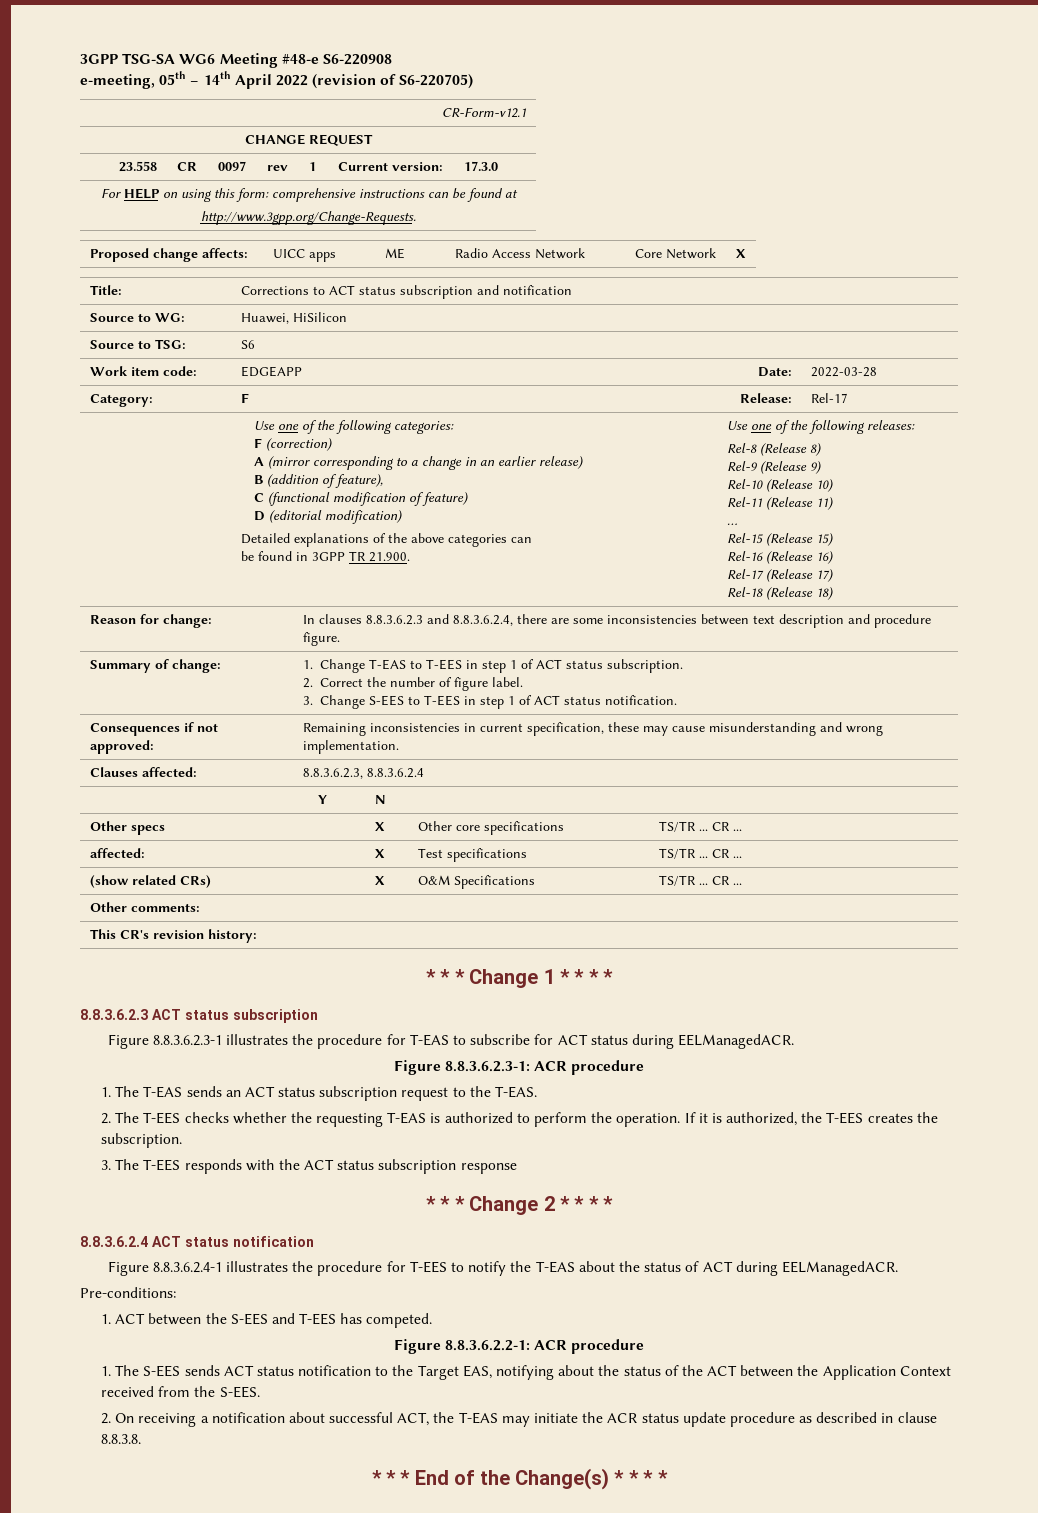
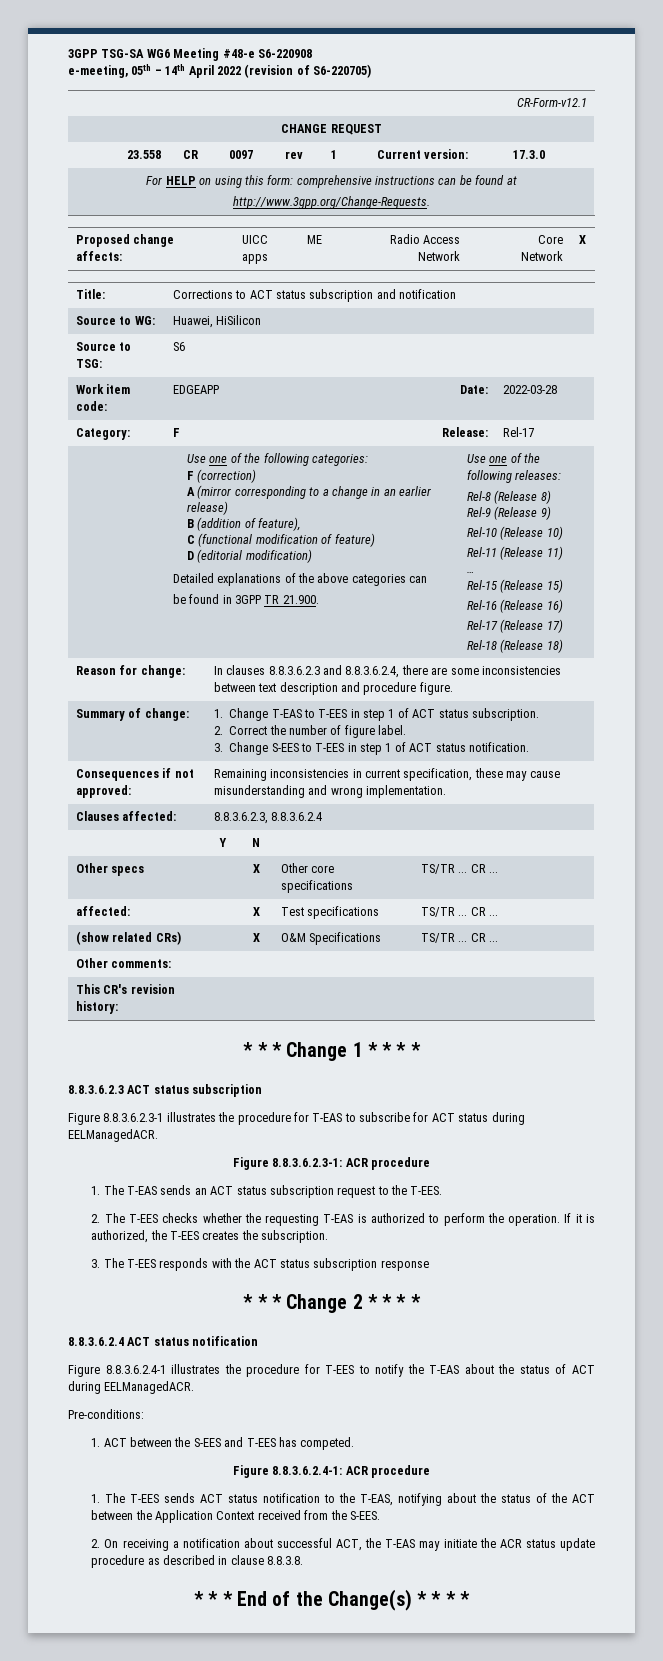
[494,1086,537,1098] T-EAS. -> [410,1186,443,1195] T-EES.
[444,1339,645,1354] [100,1365,181,1377] 8.8.3.6.2.2-1: ACR procedure // 1. The S-EES -> [272,1465,431,1478] [91,1493,160,1503] 8.8.3.6.2.4-1: ACR procedure // 1. The T-EES
[417,1365,492,1380] Target EAS, -> [360,1494,394,1506] T-EAS,

